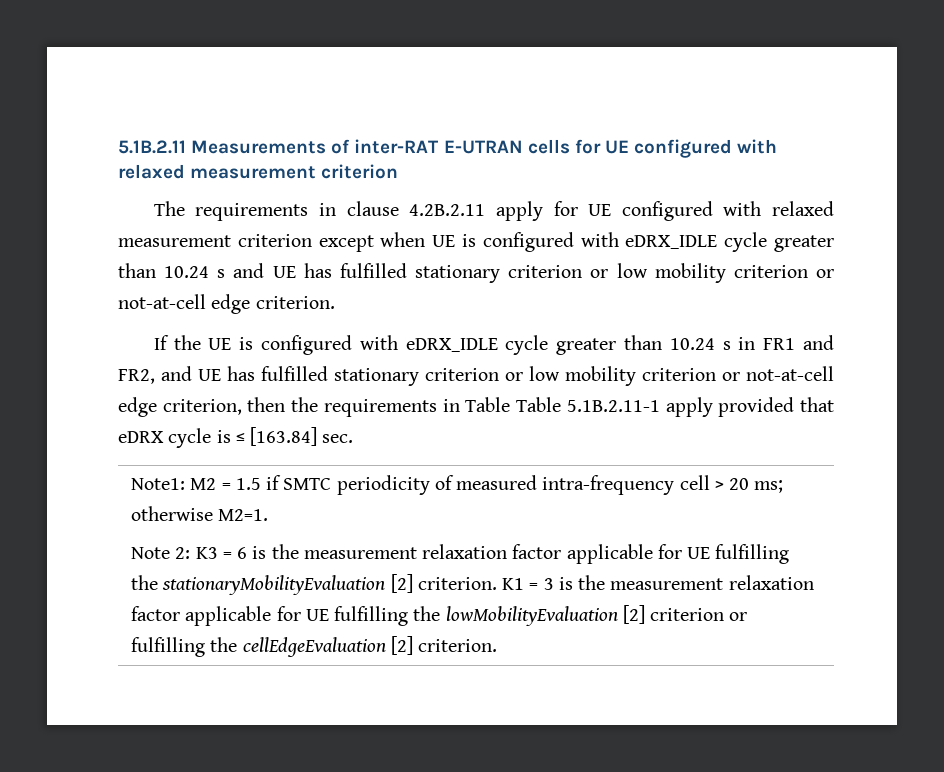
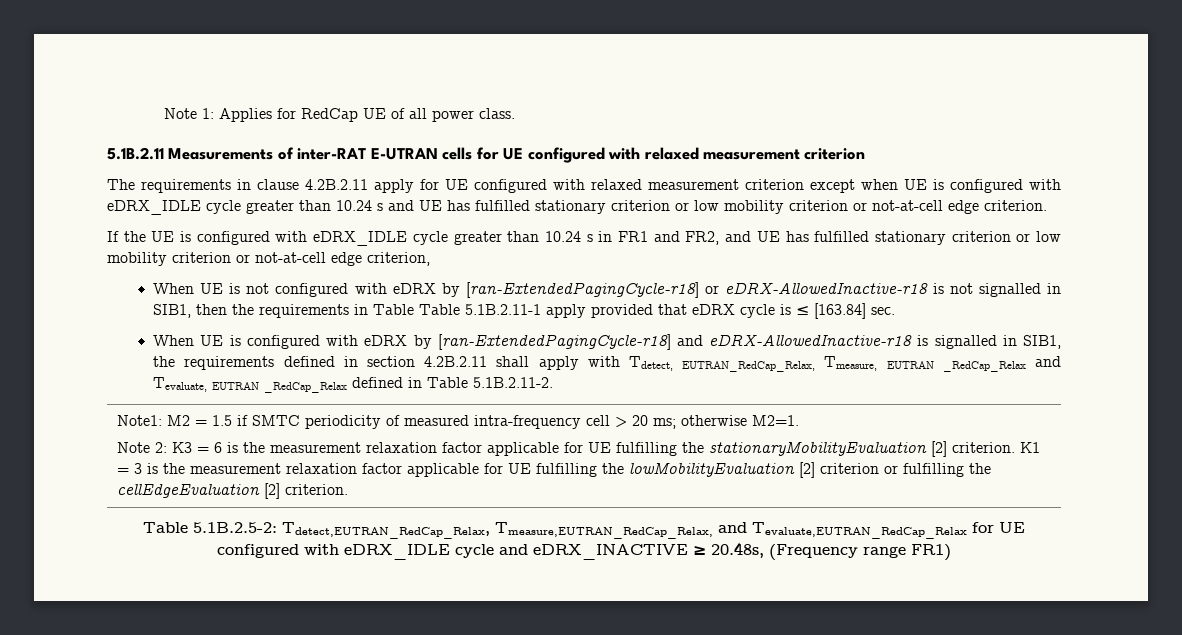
(118, 147) none -> [164,108,516,122] Note 1: Applies for RedCap UE of all power class. //
(242, 407) none -> [153,282,1062,298] [153,304,192,318] // When UE is not configured with eDRX by [ran-ExtendedPagingCycle-r18] or eDRX-AllowedInactive-r18 is not signalled in SIB1,
(354, 438) none -> [153,334,1062,350] [153,356,1062,372] [153,377,554,393] // When UE is configured with eDRX by [ran-ExtendedPagingCycle-r18] and eDRX-AllowedInactive-r18 is signalled in SIB1, the requirements defined in section 4.2B.2.11 shall apply with Tdetect, EUTRAN_RedCap_Relax, Tmeasure, EUTRAN _RedCap_Relax and Tevaluate, EUTRAN _RedCap_Relax defined in Table 5.1B.2.11-2.
(498, 645) none -> [143,522,1025,539] [217,542,951,561] // Table 5.1B.2.5-2: Tdetect,EUTRAN_RedCap_Relax, Tmeasure,EUTRAN_RedCap_Relax, and Tevaluate,EUTRAN_RedCap_Relax for UE configured with eDRX_IDLE cycle and eDRX_INACTIVE ≥ 20.48s, (Frequency range FR1)

